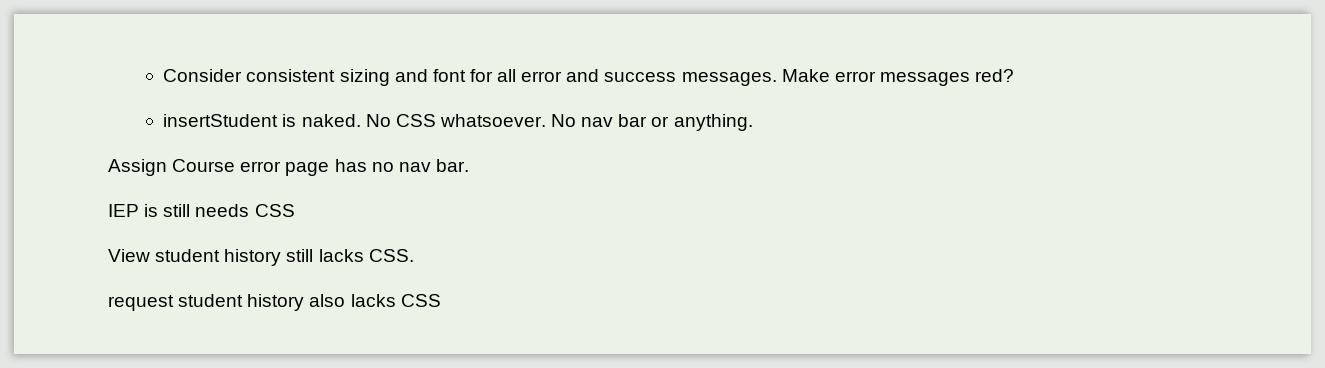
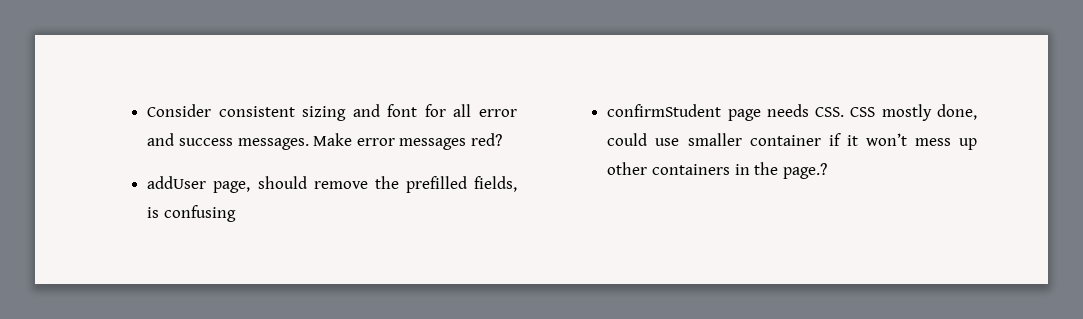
[163,114,753,131] [108,159,469,176] [108,204,295,217] [108,249,414,266] [108,294,441,311] insertStudent is naked. No CSS whatsoever. No nav bar or anything. // Assign Course error page has no nav bar. // IEP is still needs CSS // View student history still lacks CSS. // request student history also lacks CSS -> [147,176,517,193] [147,205,236,222] [607,104,977,121] [607,133,977,150] [607,162,827,179] addUser page, should remove the prefilled fields, is confusing // confirmStudent page needs CSS. CSS mostly done, could use smaller container if it won’t mess up other containers in the page.?

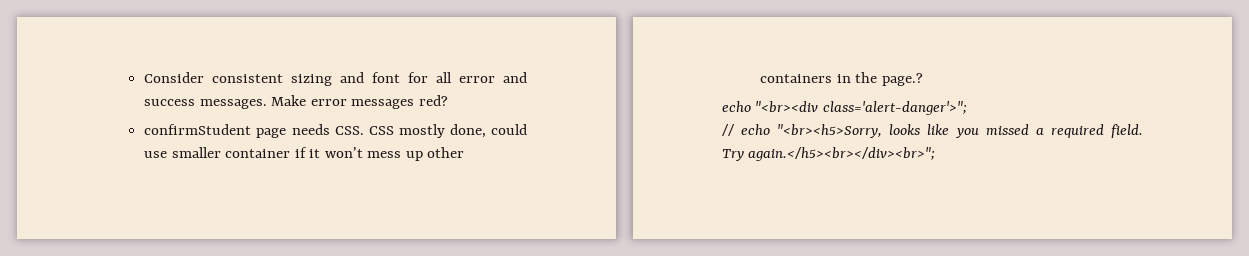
[147,176,517,193] [147,205,236,222] // addUser page, should remove the prefilled fields, is confusing -> (448, 100) none
(827, 171) none -> [722,101,967,115] [722,124,1143,138] [722,147,936,161] // echo "<br><div class='alert-danger'>"; // // echo "<br><h5>Sorry, looks like you missed a required field. Try again.</h5><br></div><br>";

